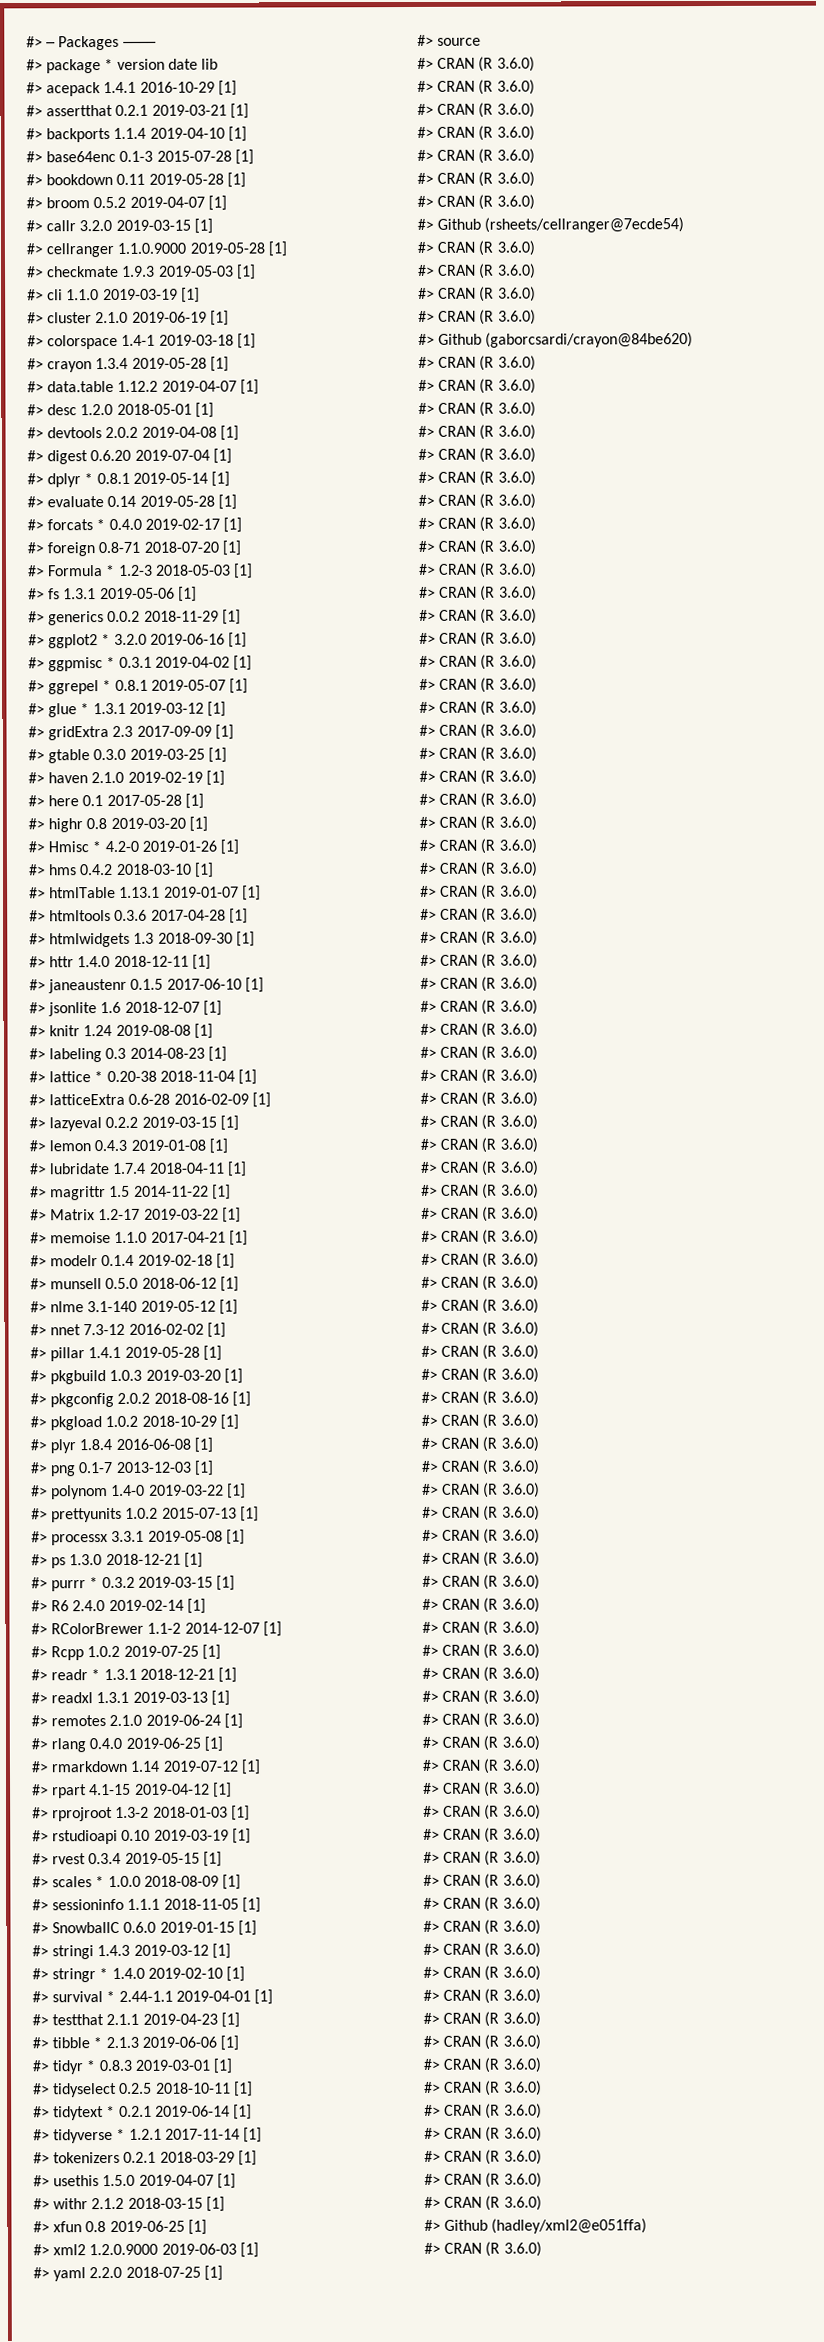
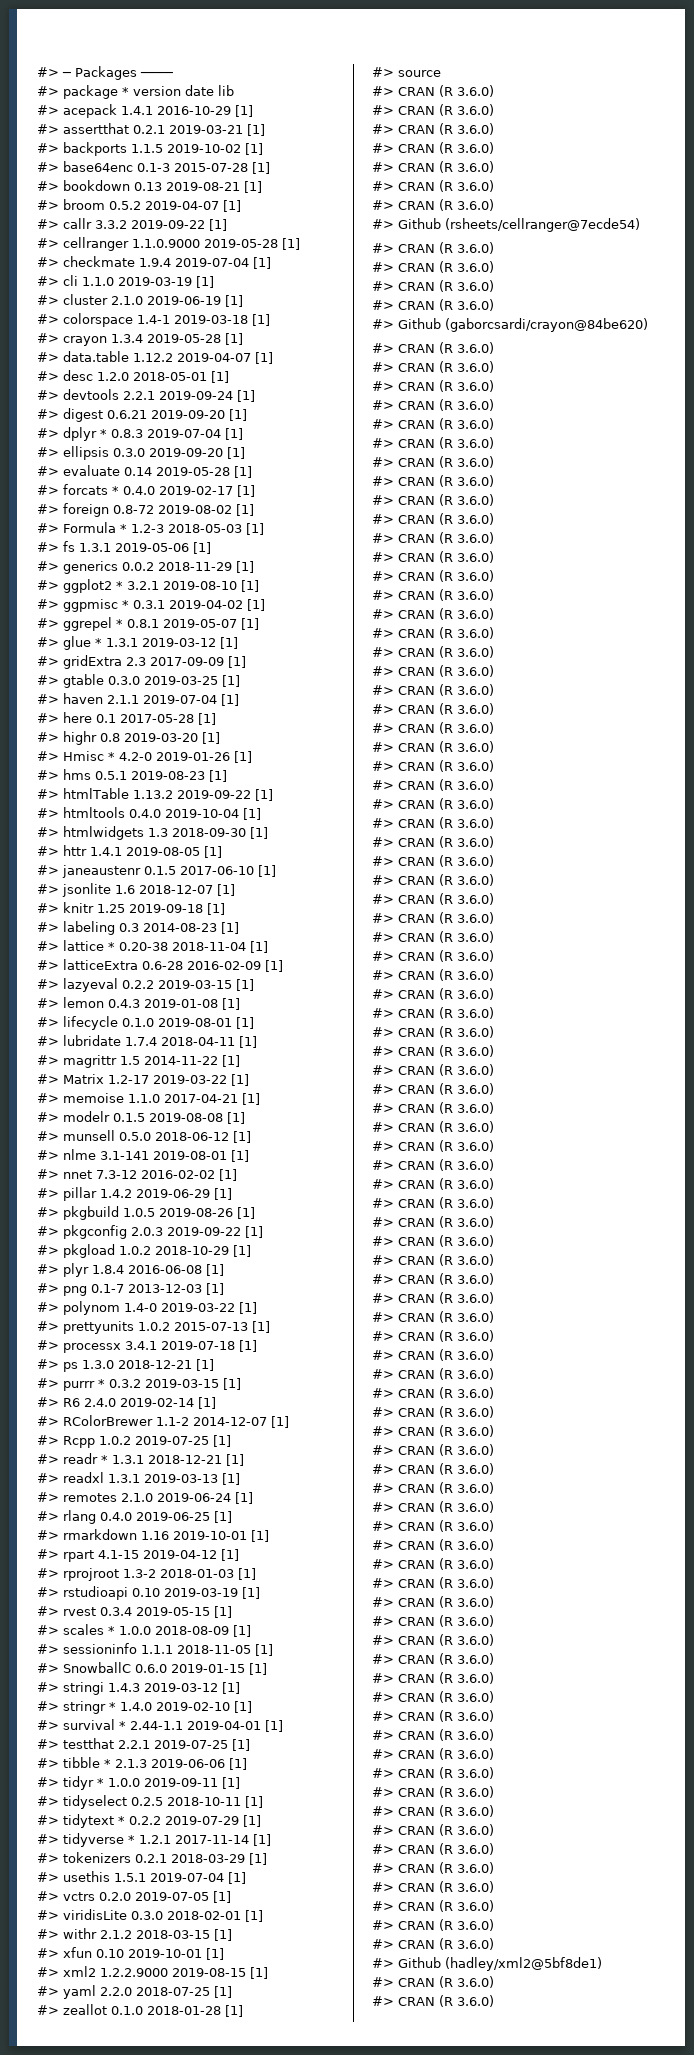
[113,127,225,139] 1.1.4 2019-04-10 -> [131,144,241,153] 1.1.5 2019-10-02
[116,173,224,185] 0.11 2019-05-28 -> [134,182,240,191] 0.13 2019-08-21
[79,219,191,232] 3.2.0 2019-03-15 -> [95,220,205,229] 3.3.2 2019-09-22
[121,265,234,277] 1.9.3 2019-05-03 -> [139,258,249,267] 1.9.4 2019-07-04
[105,426,217,439] 2.0.2 2019-04-08 -> [123,391,233,400] 2.2.1 2019-09-24
[90,449,210,462] 0.6.20 2019-07-04 -> [107,410,225,419] 0.6.21 2019-09-20
[96,472,208,485] 0.8.1 2019-05-14 -> [111,428,243,440] [37,446,223,460] 0.8.3 2019-07-04 [1] // #> ellipsis 0.3.0 2019-09-20
[98,541,219,554] 0.8-71 2018-07-20 -> [113,505,232,514] 0.8-72 2019-08-02
[113,633,225,645] 3.2.0 2019-06-16 -> [127,581,237,590] 3.2.1 2019-08-10
[91,771,203,784] 2.1.0 2019-02-19 -> [107,695,217,704] 2.1.1 2019-07-04
[79,863,192,876] 0.4.2 2018-03-10 -> [95,771,205,780] 0.5.1 2019-08-23
[119,886,239,898] 1.13.1 2019-01-07 -> [132,790,251,799] 1.13.2 2019-09-22
[114,909,226,921] 0.3.6 2017-04-28 -> [129,809,239,818] 0.4.0 2019-10-04
[77,955,189,968] 1.4.0 2018-12-11 -> [90,847,200,856] 1.4.1 2019-08-05
[83,1024,191,1037] 1.24 2019-08-08 -> [97,904,203,913] 1.25 2019-09-18
(228, 1146) none -> [37,1016,254,1030] // #> lifecycle 0.1.0 2019-08-01 [1]
[101,1254,213,1267] 0.1.4 2019-02-18 -> [113,1113,223,1122] 0.1.5 2019-08-08
[87,1300,216,1313] 3.1-140 2019-05-12 -> [100,1151,227,1160] 3.1-141 2019-08-01
[88,1346,200,1359] 1.4.1 2019-05-28 -> [100,1189,210,1198] 1.4.2 2019-06-29
[109,1369,221,1382] 1.0.3 2019-03-20 -> [123,1208,233,1217] 1.0.5 2019-08-26
[117,1392,229,1404] 2.0.2 2018-08-16 -> [131,1227,241,1236] 2.0.3 2019-09-22
[111,1530,223,1542] 3.3.1 2019-05-08 -> [125,1341,235,1350] 3.4.1 2019-07-18
[130,1760,238,1772] 1.14 2019-07-12 -> [141,1531,247,1540] 1.16 2019-10-01
[106,2013,218,2026] 2.1.1 2019-04-23 -> [118,1740,228,1749] 2.2.1 2019-07-25
[98,2059,210,2072] 0.8.3 2019-03-01 -> [108,1778,218,1787] 1.0.0 2019-09-11
[118,2105,230,2117] 0.2.1 2019-06-14 -> [129,1816,239,1825] 0.2.2 2019-07-29
[102,2174,214,2187] 1.5.0 2019-04-07 -> [114,1872,246,1884] [37,1891,231,1903] [37,1909,241,1920] 1.5.1 2019-07-04 [1] // #> vctrs 0.2.0 2019-07-05 [1] // #> viridisLite 0.3.0 2018-02-01
[85,2220,185,2233] 0.8 2019-06-25 -> [96,1949,202,1958] 0.10 2019-10-01
[89,2243,237,2256] 1.2.0.9000 2019-06-03 -> [100,1968,246,1977] 1.2.2.9000 2019-08-15
(223, 2273) none -> [37,2004,243,2017] // #> zeallot 0.1.0 2018-01-28 [1]
[444,2218,648,2234] [424,2241,542,2257] Github (hadley/xml2@e051ffa) // #> CRAN (R 3.6.0) -> [398,1881,494,1893] [372,1900,494,1912] [372,1919,494,1931] [372,1938,494,1950] [372,1957,602,1971] [372,1976,494,1988] [372,1995,494,2007] CRAN (R 3.6.0) // #> CRAN (R 3.6.0) // #> CRAN (R 3.6.0) // #> CRAN (R 3.6.0) // #> Github (hadley/xml2@5bf8de1) // #> CRAN (R 3.6.0) // #> CRAN (R 3.6.0)

